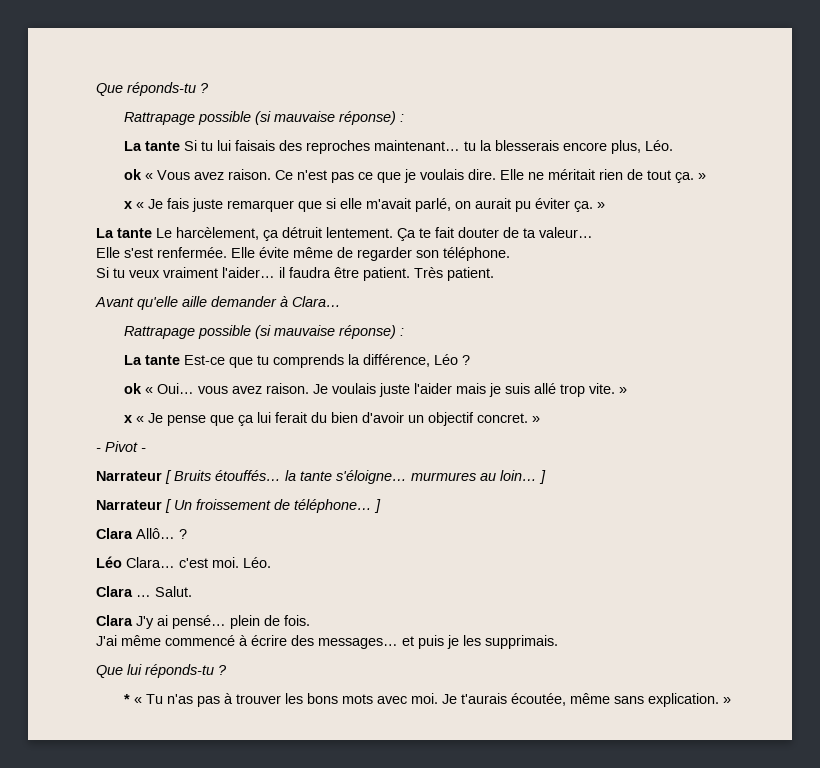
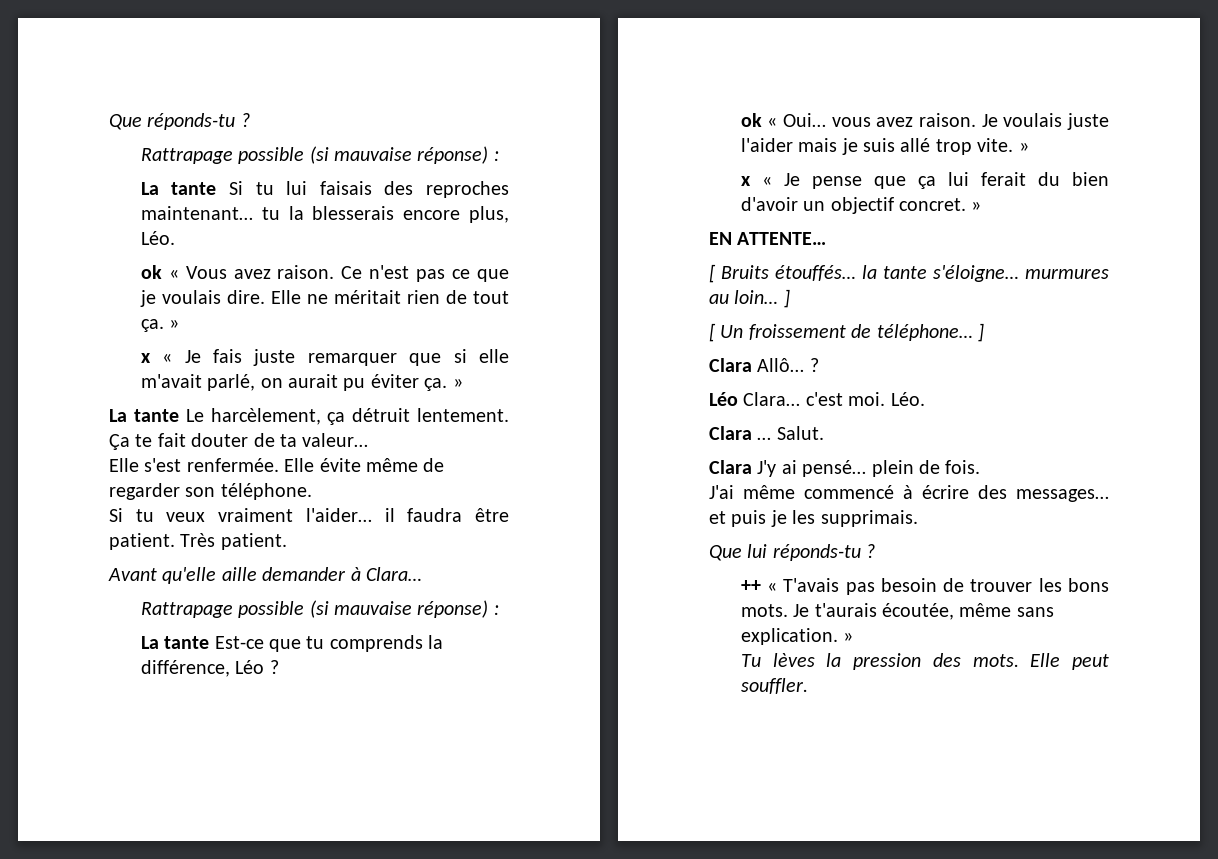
[96,441,146,452] [96,471,162,481] - Pivot - // Narrateur -> [709,232,827,245] EN ATTENTE… //
[96,500,162,510] Narrateur -> (790, 298) none
[124,693,439,707] * « Tu n'as pas à trouver les bons mots avec moi. -> [740,578,1109,595] [740,604,788,617] ++ « T'avais pas besoin de trouver les bons mots.
(732, 700) none -> [740,653,1109,670] [740,678,808,694] // Tu lèves la pression des mots. Elle peut souffler.

